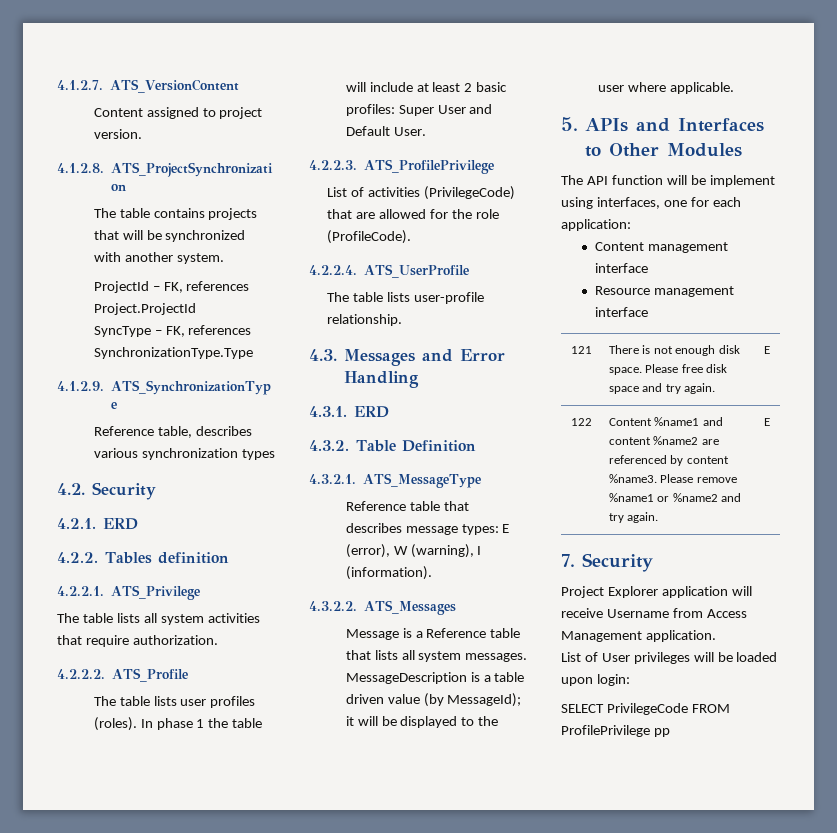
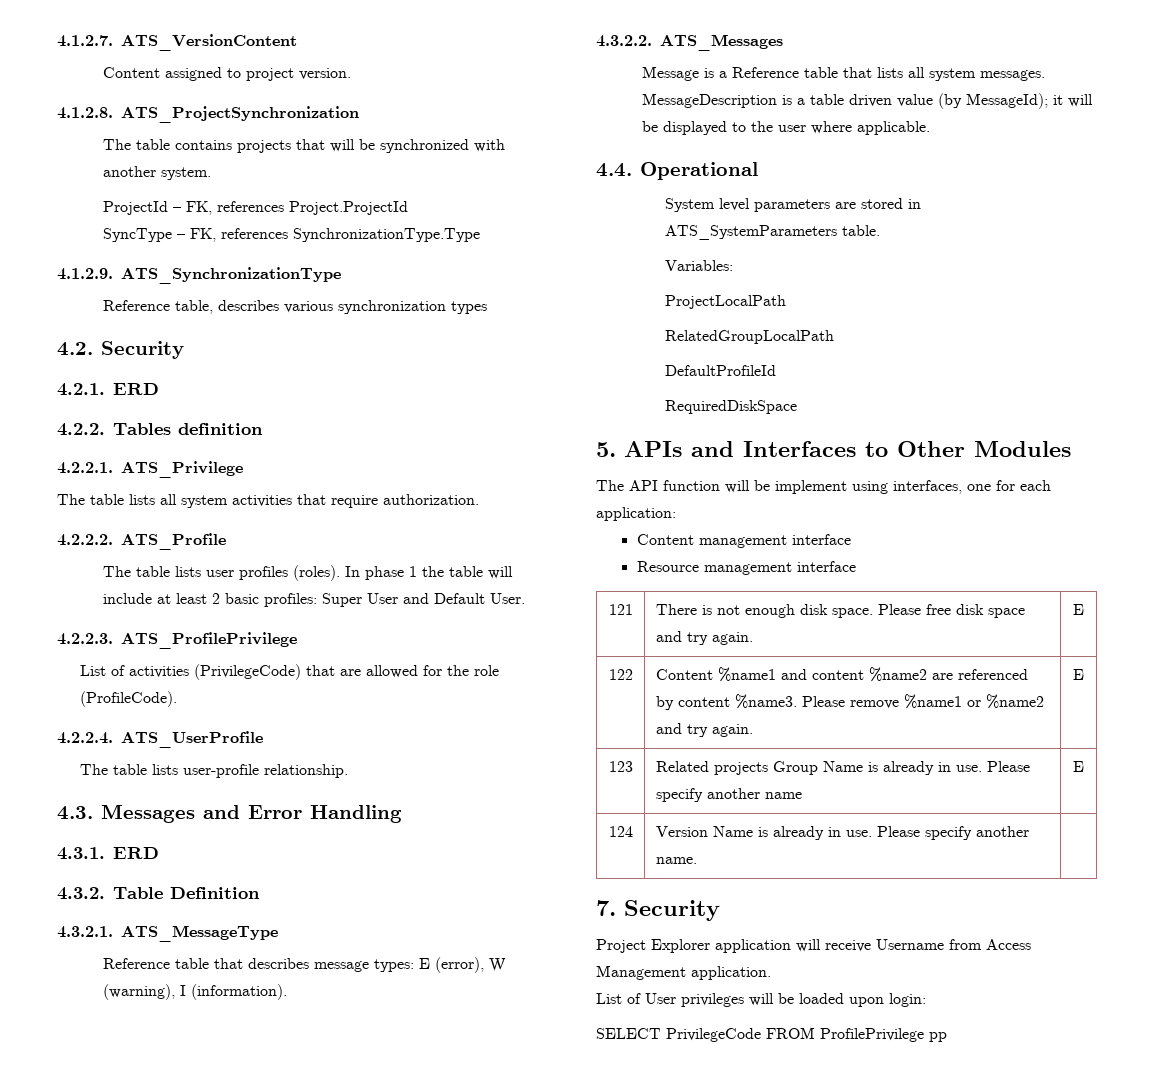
(734, 88) none -> [596,162,758,180] [664,198,921,212] [664,225,880,240] [664,260,733,271] [664,295,786,309] [664,330,834,344] [664,365,776,376] [664,400,797,414] // 4.4. Operational // System level parameters are stored in ATS_SystemParameters table. // Variables: // ProjectLocalPath // RelatedGroupLocalPath // DefaultProfileId // RequiredDiskSpace
(770, 422) none -> [608,761,633,772] [655,761,1030,775] [655,788,802,802] [1073,761,1084,772] [608,826,633,837] [655,826,1029,840] [655,857,697,864] // 123 | Related projects Group Name is already in use. Please specify another name | E // 124 | Version Name is already in use. Please specify another name. |

